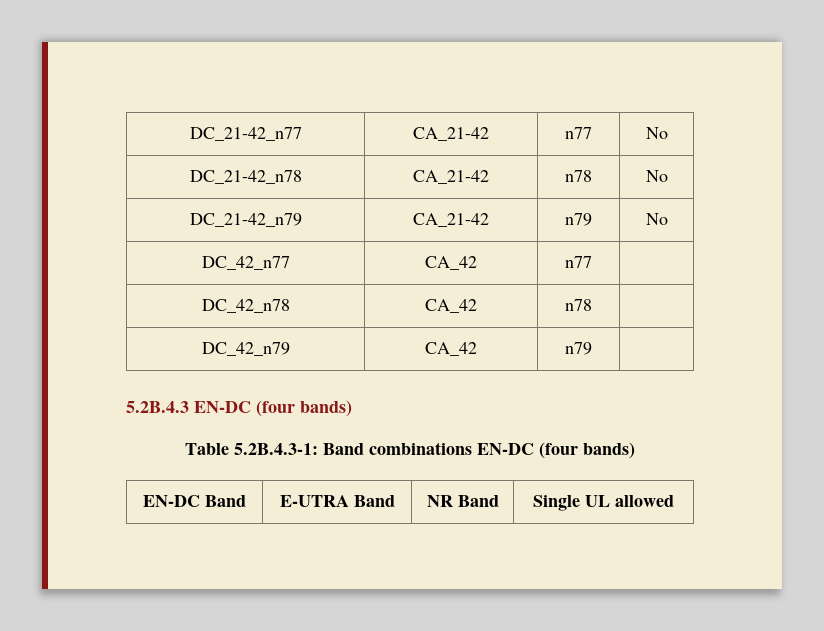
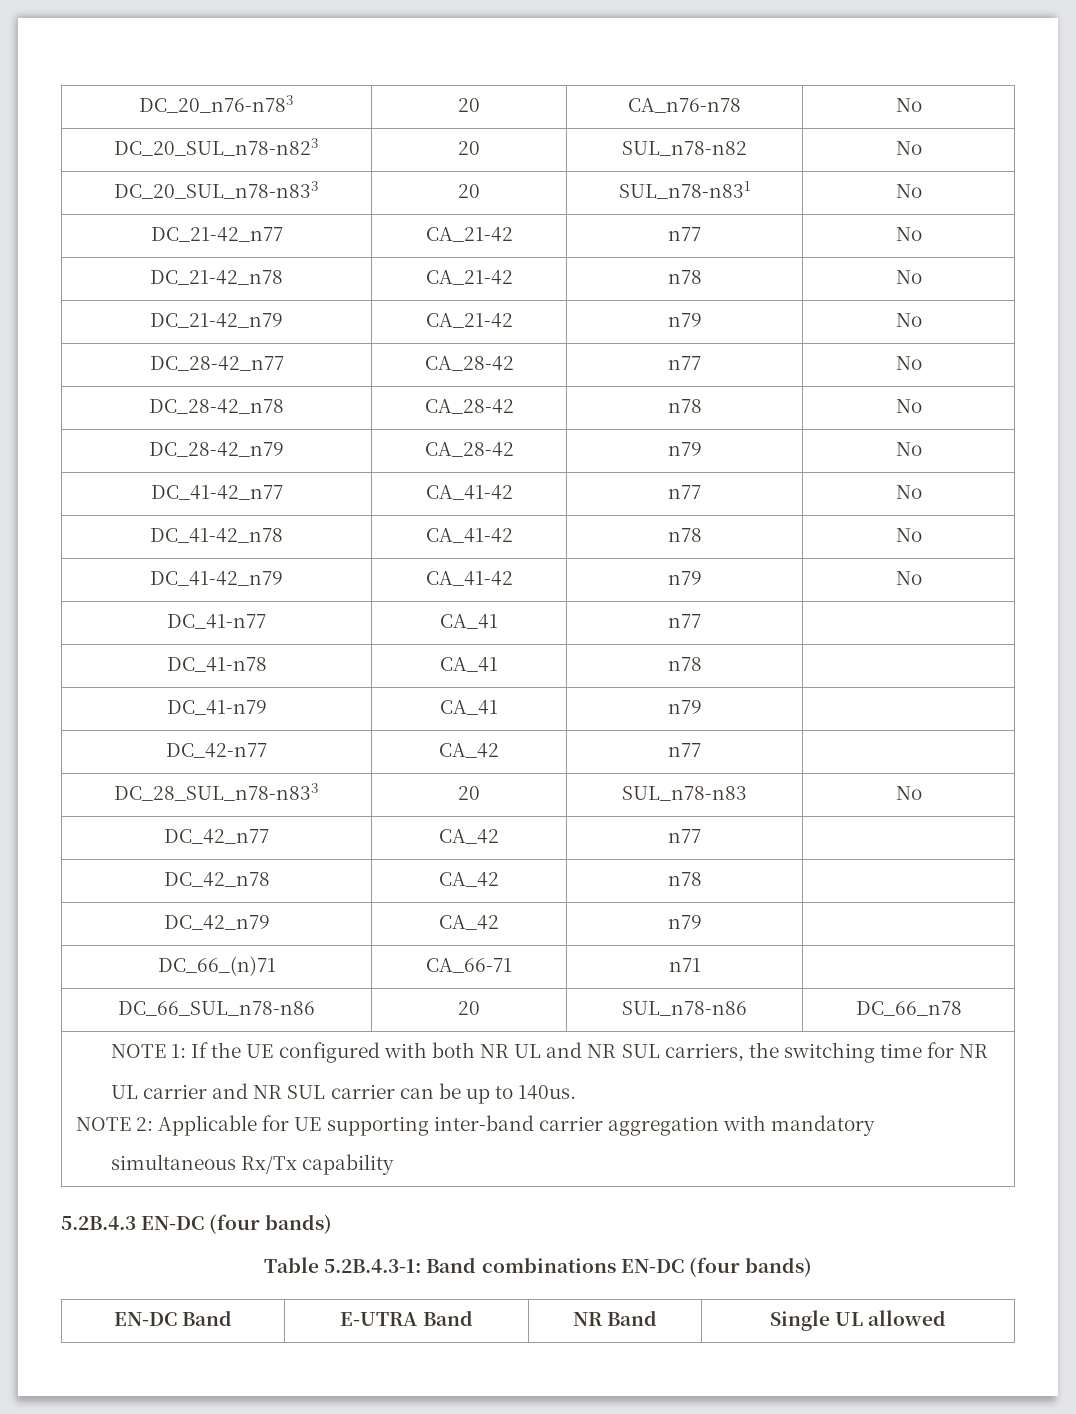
(189, 134) none -> [139,95,294,113] [457,98,480,112] [628,98,741,113] [895,98,922,112] [114,138,319,156] [457,141,480,155] [622,141,747,156] [895,141,922,155] [114,181,319,199] [457,184,480,198] [619,181,750,199] [895,184,922,198] DC_20_n76-n783 | 20 | CA_n76-n78 | No // DC_20_SUL_n78-n823 | 20 | SUL_n78-n82 | No // DC_20_SUL_n78-n833 | 20 | SUL_n78-n831 | No //
(668, 219) none -> [149,356,284,371] [424,356,514,371] [668,356,701,370] [895,356,922,370] [149,399,284,414] [424,399,514,414] [667,399,702,413] [895,399,922,413] [149,442,284,457] [424,442,514,457] [667,442,702,456] [895,442,922,456] [150,485,283,500] [425,485,513,500] [668,485,701,499] [895,485,922,499] [150,528,283,543] [425,528,513,543] [667,528,702,542] [895,528,922,542] [150,571,283,586] [425,571,513,586] [667,571,702,585] [895,571,922,585] [167,614,266,629] [439,614,498,629] [668,614,701,628] [166,657,267,672] [439,657,498,672] [667,657,702,671] [166,700,267,715] [439,700,498,715] [667,700,702,714] [166,743,267,758] [438,743,499,758] [668,743,701,757] [114,783,319,801] [457,786,480,800] [622,786,747,801] [895,786,922,800] // DC_28-42_n77 | CA_28-42 | n77 | No // DC_28-42_n78 | CA_28-42 | n78 | No // DC_28-42_n79 | CA_28-42 | n79 | No // DC_41-42_n77 | CA_41-42 | n77 | No // DC_41-42_n78 | CA_41-42 | n78 | No // DC_41-42_n79 | CA_41-42 | n79 | No // DC_41-n77 | CA_41 | n77 | // DC_41-n78 | CA_41 | n78 | // DC_41-n79 | CA_41 | n79 | // DC_42-n77 | CA_42 | n77 | // DC_28_SUL_n78-n833 | 20 | SUL_n78-n83 | No
(592, 348) none -> [157,956,276,976] [425,958,512,973] [668,958,701,972] [118,1001,315,1016] [457,1001,480,1015] [622,1001,747,1016] [855,1001,962,1016] [110,1042,989,1063] [110,1083,577,1104] [75,1115,876,1136] [110,1154,395,1175] // DC_66_(n)71 | CA_66-71 | n71 | // DC_66_SUL_n78-n86 | 20 | SUL_n78-n86 | DC_66_n78 // NOTE 1: If the UE configured with both NR UL and NR SUL carriers, the switching time for NR // UL carrier and NR SUL carrier can be up to 140us. // NOTE 2: Applicable for UE supporting inter-band carrier aggregation with mandatory // simultaneous Rx/Tx capability

